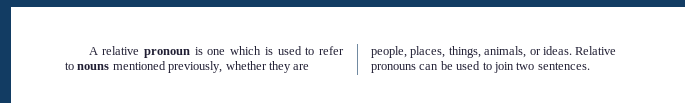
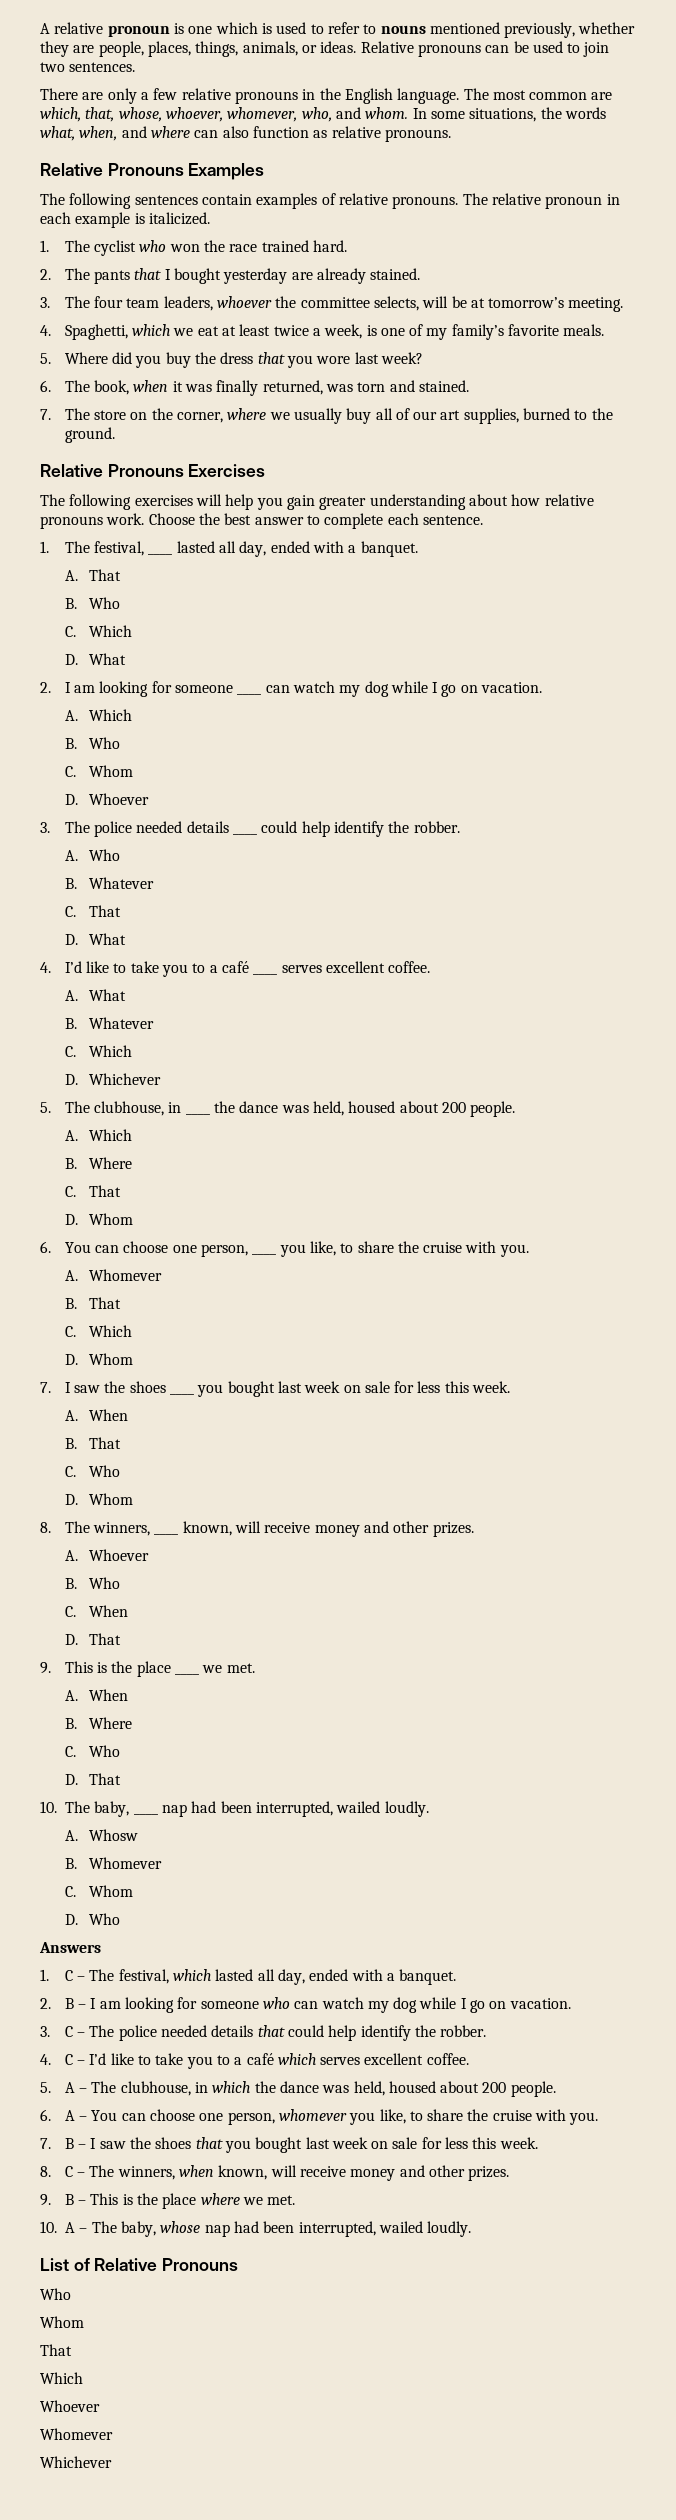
(590, 66) none -> [40,88,613,104] [40,107,606,122] [40,126,451,142] [40,163,265,180] [40,193,620,209] [40,212,210,228] [40,240,347,256] [40,268,421,284] [40,296,624,312] [40,324,605,340] [40,352,423,368] [40,380,469,396] [40,408,613,424] [64,427,115,443] [40,464,266,477] [40,494,594,510] [40,513,483,529] [40,541,173,556] [176,541,418,557] [64,569,122,581] [64,597,121,609] [64,625,133,637] [64,653,127,665] [40,681,233,697] [237,693,262,695] [265,681,543,697] [64,709,133,721] [64,737,121,749] [64,765,134,777] [64,793,150,805] [40,821,229,837] [232,833,257,835] [261,821,460,837] [64,849,121,861] [64,877,155,889] [64,905,122,917] [64,933,127,945] [40,961,249,977] [253,973,278,975] [281,961,431,973] [64,989,127,1001] [64,1017,155,1029] [64,1045,133,1057] [64,1073,162,1085] [40,1101,182,1116] [185,1113,210,1115] [213,1101,516,1117] [64,1129,133,1141] [64,1157,133,1169] [64,1185,122,1197] [64,1213,134,1225] [40,1241,529,1257] [64,1269,163,1281] [64,1297,122,1309] [64,1325,133,1337] [64,1353,134,1365] [40,1381,166,1393] [169,1381,511,1397] [64,1409,129,1421] [64,1437,122,1449] [64,1465,121,1477] [64,1493,134,1505] [40,1521,474,1537] [64,1549,150,1561] [64,1577,121,1589] [64,1605,129,1617] [64,1633,122,1645] [40,1661,199,1677] [202,1663,255,1673] [64,1689,129,1701] [64,1717,133,1729] [64,1745,121,1757] [64,1773,122,1785] [40,1801,429,1817] [64,1829,139,1841] [64,1857,163,1869] [64,1885,134,1897] [64,1913,121,1925] [39,1942,101,1953] [40,1969,457,1985] [40,1997,571,2013] [40,2025,487,2041] [40,2053,469,2069] [40,2081,556,2097] [40,2109,599,2125] [40,2137,538,2153] [40,2165,510,2181] [40,2193,296,2209] [40,2221,472,2237] [40,2258,239,2271] [40,2288,71,2300] [40,2316,84,2328] [40,2344,72,2356] [40,2372,83,2384] [40,2400,100,2412] [40,2428,113,2440] [40,2456,112,2468] // There are only a few relative pronouns in the English language. The most common are which, that, whose, whoever, whomever, who, and whom. In some situations, the words what, when, and where can also function as relative pronouns. // Relative Pronouns Examples // The following sentences contain examples of relative pronouns. The relative pronoun in each example is italicized. // 1. The cyclist who won the race trained hard. // 2. The pants that I bought yesterday are already stained. // 3. The four team leaders, whoever the committee selects, will be at tomorrow’s meeting. // 4. Spaghetti, which we eat at least twice a week, is one of my family’s favorite meals. // 5. Where did you buy the dress that you wore last week? // 6. The book, when it was finally returned, was torn and stained. // 7. The store on the corner, where we usually buy all of our art supplies, burned to the ground. // Relative Pronouns Exercises // The following exercises will help you gain greater understanding about how relative pronouns work. Choose the best answer to complete each sentence. // 1. The festival, ____ lasted all day, ended with a banquet. // A. That // B. Who // C. Which // D. What // 2. I am looking for someone ____ can watch my dog while I go on vacation. // A. Which // B. Who // C. Whom // D. Whoever // 3. The police needed details ____ could help identify the robber. // A. Who // B. Whatever // C. That // D. What // 4. I’d like to take you to a café ____ serves excellent coffee. // A. What // B. Whatever // C. Which // D. Whichever // 5. The clubhouse, in ____ the dance was held, housed about 200 people. // A. Which // B. Where // C. That // D. Whom // 6. You can choose one person, ____ you like, to share the cruise with you. // A. Whomever // B. That // C. Which // D. Whom // 7. I saw the shoes ____ you bought last week on sale for less this week. // A. When // B. That // C. Who // D. Whom // 8. The winners, ____ known, will receive money and other prizes. // A. Whoever // B. Who // C. When // D. That // 9. This is the place ____ we met. // A. When // B. Where // C. Who // D. That // 10. The baby, ____ nap had been interrupted, wailed loudly. // A. Whosw // B. Whomever // C. Whom // D. Who // Answers // 1. C – The festival, which lasted all day, ended with a banquet. // 2. B – I am looking for someone who can watch my dog while I go on vacation. // 3. C – The police needed details that could help identify the robber. // 4. C – I’d like to take you to a café which serves excellent coffee. // 5. A – The clubhouse, in which the dance was held, housed about 200 people. // 6. A – You can choose one person, whomever you like, to share the cruise with you. // 7. B – I saw the shoes that you bought last week on sale for less this week. // 8. C – The winners, when known, will receive money and other prizes. // 9. B – This is the place where we met. // 10. A – The baby, whose nap had been interrupted, wailed loudly. // List of Relative Pronouns // Who // Whom // That // Which // Whoever // Whomever // Whichever

